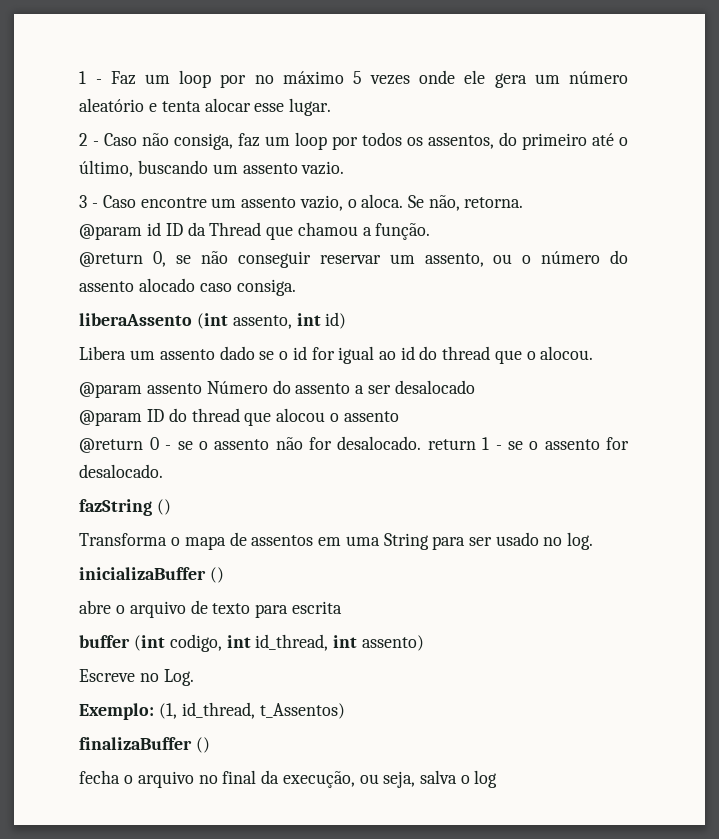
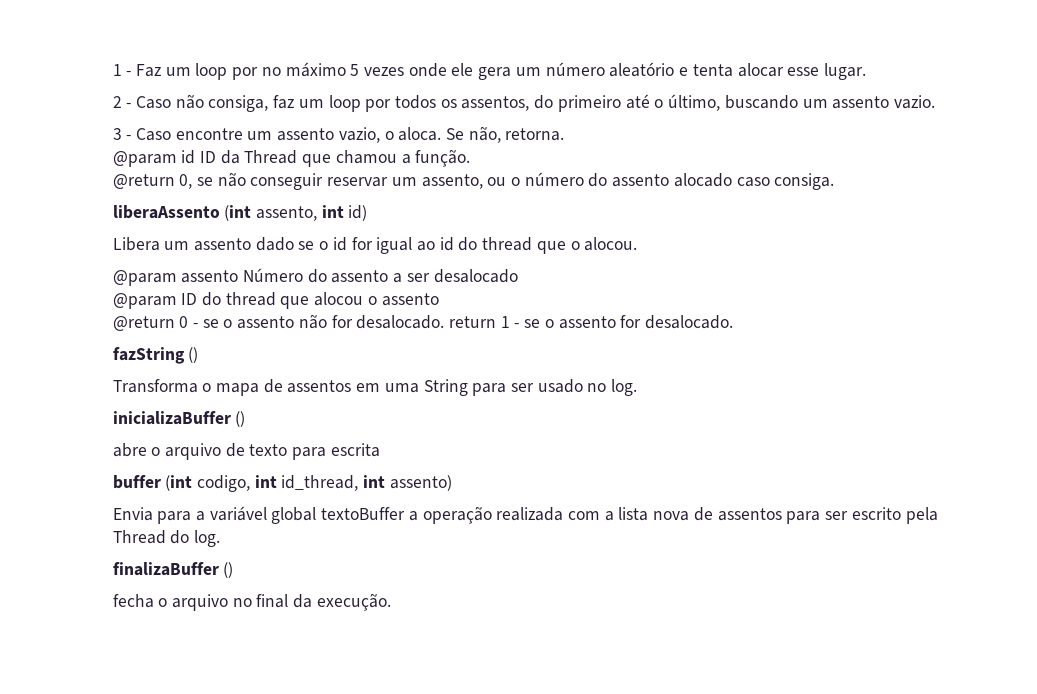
[79,669,194,686] [79,702,345,720] Escreve no Log. // Exemplo: (1, id_thread, t_Assentos) -> [112,506,938,524] [112,530,220,547] Envia para a variável global textoBuffer a operação realizada com a lista nova de assentos para ser escrito pela Thread do log.
[282,770,498,788] execução, ou seja, salva o log -> [316,593,391,611] execução.

